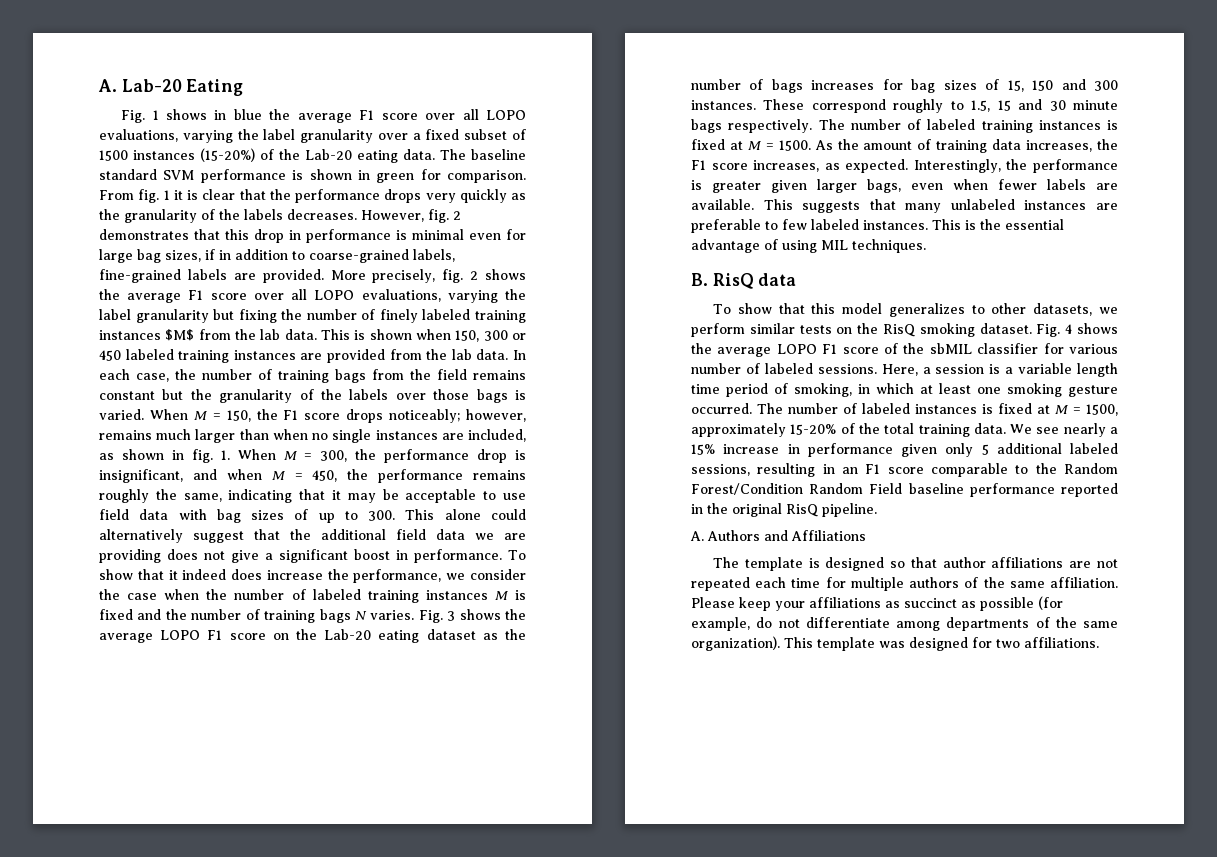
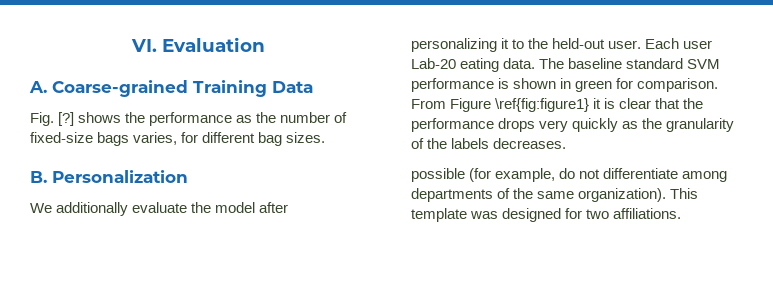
[98,79,244,96] [121,109,526,123] [99,129,526,143] [99,148,300,162] A. Lab-20 Eating // Fig. 1 shows in blue the average F1 score over all LOPO evaluations, varying the label granularity over a fixed subset of 1500 instances (15-20%) of the -> [131,37,265,52] [29,80,313,97] [30,112,348,126] [30,132,326,146] [30,170,188,183] [30,202,289,216] [411,38,713,52] VI. Evaluation // A. Coarse-grained Training Data // Fig. [?] shows the performance as the number of fixed-size bags varies, for different bag sizes. // B. Personalization // We additionally evaluate the model after personalizing it to the held-out user. Each user
[138,189,170,203] fig. 1 -> [450,98,590,112] Figure \ref{fig:figure1}
[361,209,461,223] [99,229,526,243] [99,249,455,263] [99,269,526,283] [99,289,526,303] [99,309,526,323] [99,329,526,342] [99,349,527,363] [99,369,526,383] [99,389,526,403] [99,409,526,423] [99,429,526,443] [99,449,526,463] [99,469,526,483] [99,489,527,503] [99,509,526,523] [99,529,526,543] [99,549,527,563] [99,569,526,583] [99,589,527,603] [99,609,526,623] [99,629,526,643] [691,79,1118,93] [691,99,1118,113] [691,119,1118,133] [691,139,1118,153] [691,159,1118,173] [691,179,1118,193] [691,199,1118,213] [691,219,1064,233] [691,239,926,253] [691,273,797,289] [713,303,1118,317] [691,323,1118,337] [691,343,1118,357] [691,363,1118,377] [691,383,1118,397] [691,403,1118,416] [691,423,1118,437] [691,443,1118,457] [691,463,1118,477] [691,483,1118,497] [691,503,877,517] [690,530,866,541] [713,557,1118,571] [691,577,1118,591] [691,597,976,611] However, fig. 2 demonstrates that this drop in performance is minimal even for large bag sizes, if in addition to coarse-grained labels, fine-grained labels are provided. More precisely, fig. 2 shows the average F1 score over all LOPO evaluations, varying the label granularity but fixing the number of finely labeled training instances $M$ from the lab data. This is shown when 150, 300 or 450 labeled training instances are provided from the lab data. In each case, the number of training bags from the field remains constant but the granularity of the labels over those bags is varied. When M = 150, the F1 score drops noticeably; however, remains much larger than when no single instances are included, as shown in fig. 1. When M = 300, the performance drop is insignificant, and when M = 450, the performance remains roughly the same, indicating that it may be acceptable to use field data with bag sizes of up to 300. This alone could alternatively suggest that the additional field data we are providing does not give a significant boost in performance. To show that it indeed does increase the performance, we consider the case when the number of labeled training instances M is fixed and the number of training bags N varies. Fig. 3 shows the average LOPO F1 score on the Lab-20 eating dataset as the number of bags increases for bag sizes of 15, 150 and 300 instances. These correspond roughly to 1.5, 15 and 30 minute bags respectively. The number of labeled training instances is fixed at M = 1500. As the amount of training data increases, the F1 score increases, as expected. Interestingly, the performance is greater given larger bags, even when fewer labels are available. This suggests that many unlabeled instances are preferable to few labeled instances. This is the essential advantage of using MIL techniques. // B. RisQ data // To show that this model generalizes to other datasets, we perform similar tests on the RisQ smoking dataset. Fig. 4 shows the average LOPO F1 score of the sbMIL classifier for various number of labeled sessions. Here, a session is a variable length time period of smoking, in which at least one smoking gesture occurred. The number of labeled instances is fixed at M = 1500, approximately 15-20% of the total training data. We see nearly a 15% increase in performance given only 5 additional labeled sessions, resulting in an F1 score comparable to the Random Forest/Condition Random Field baseline performance reported in the original RisQ pipeline. // A. Authors and Affiliations // The template is designed so that author affiliations are not repeated each time for multiple authors of the same affiliation. Please keep your affiliations as succinct as -> (567, 143) //

